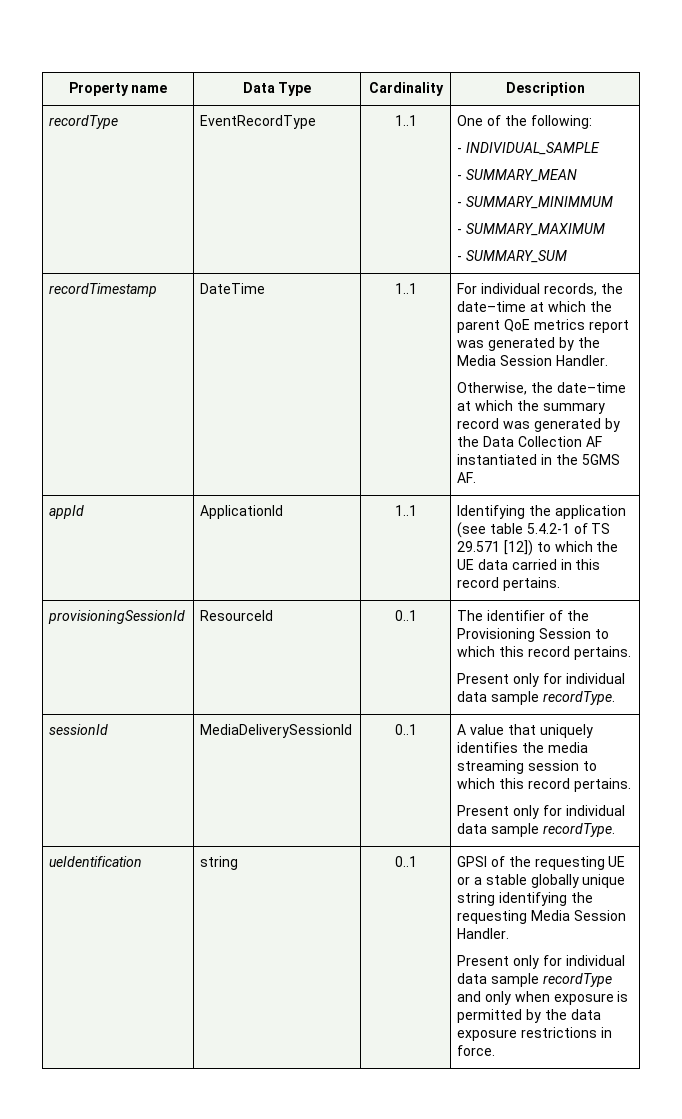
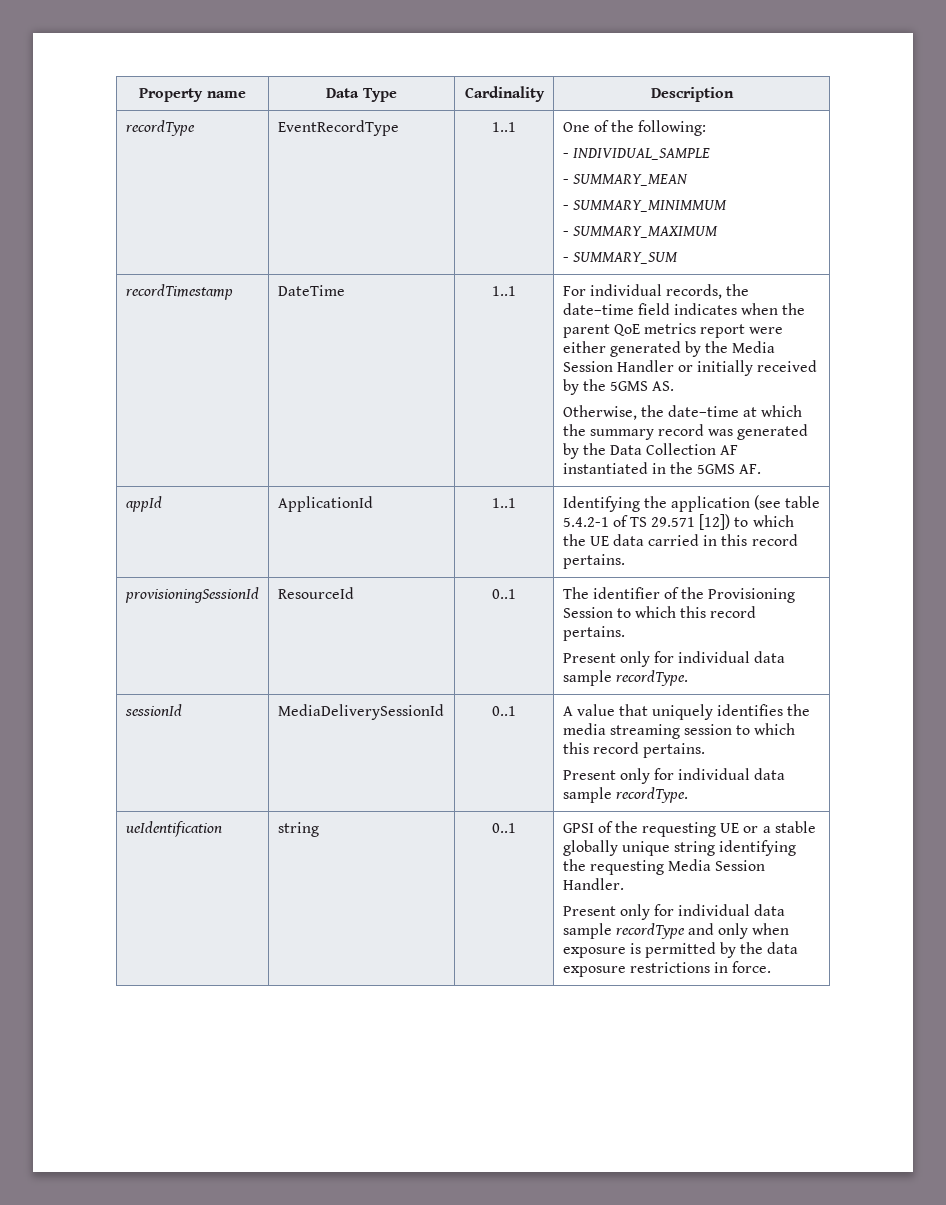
[529,301,586,312] at which -> [637,303,779,315] field indicates when
[457,340,485,348] was -> [749,327,784,334] [562,341,606,353] were either
[555,355,608,366] Handler. -> [616,360,818,376] [562,379,675,395] Handler or initially received by the 5GMS AS.

